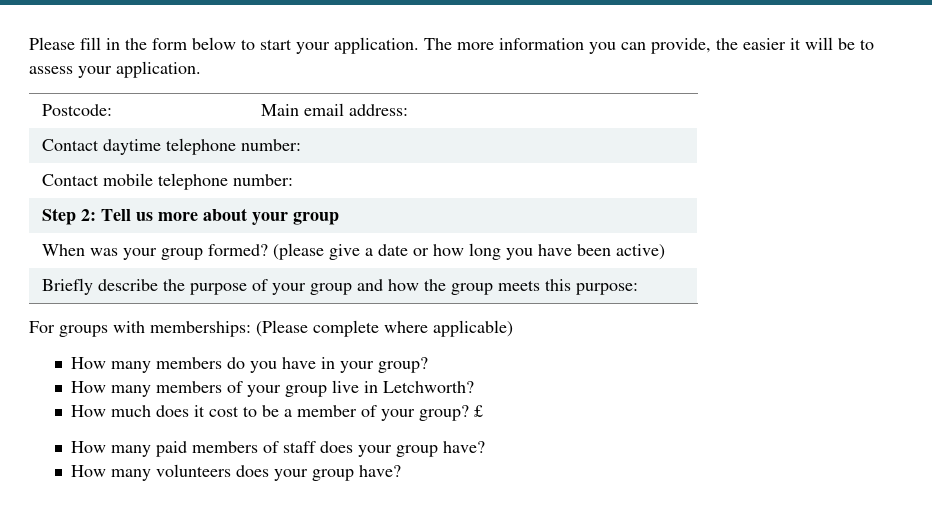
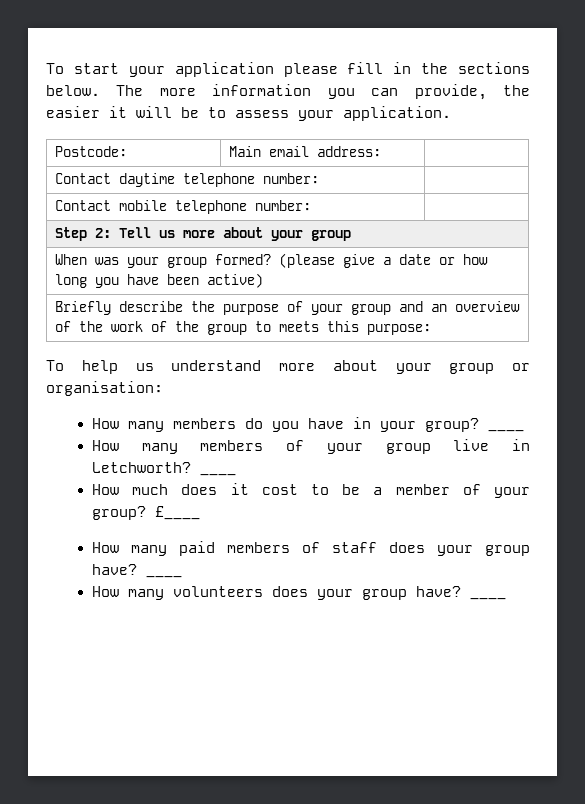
[29,37,419,54] Please fill in the form below to start your application. -> [46,62,530,77] [46,85,100,96] To start your application please fill in the sections below.
[387,279,419,291] how -> [431,301,521,312] [55,321,168,332] an overview of the work of
(493, 289) none -> [255,321,272,332] to
[29,320,513,337] For groups with memberships: (Please complete where applicable) -> [46,360,530,374] [46,381,163,396] To help us understand more about your group or organisation:
(428, 365) none -> [487,429,524,432] ____
(474, 387) none -> [199,473,236,476] ____
[473,405,483,417] £ -> [154,506,200,520] £____
(485, 447) none -> [145,575,182,578] ____
(401, 471) none -> [469,597,506,600] ____

